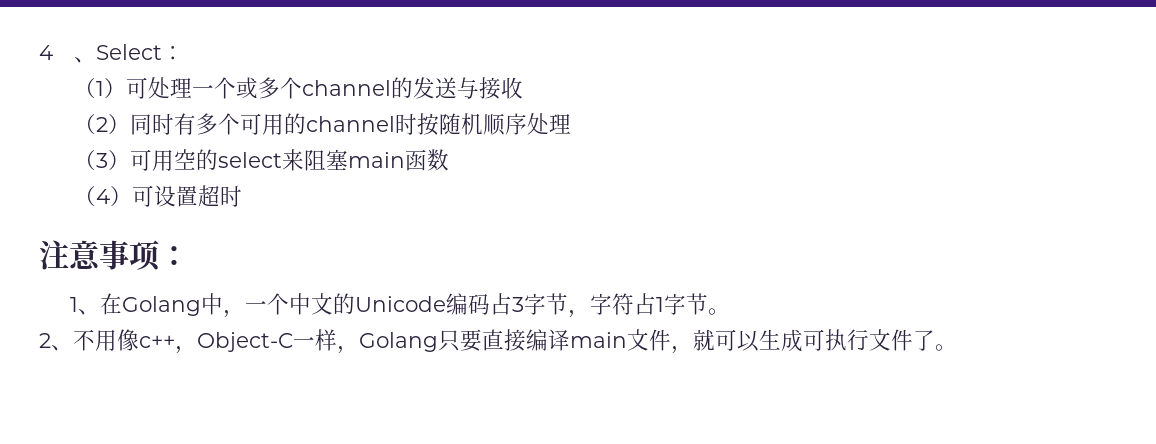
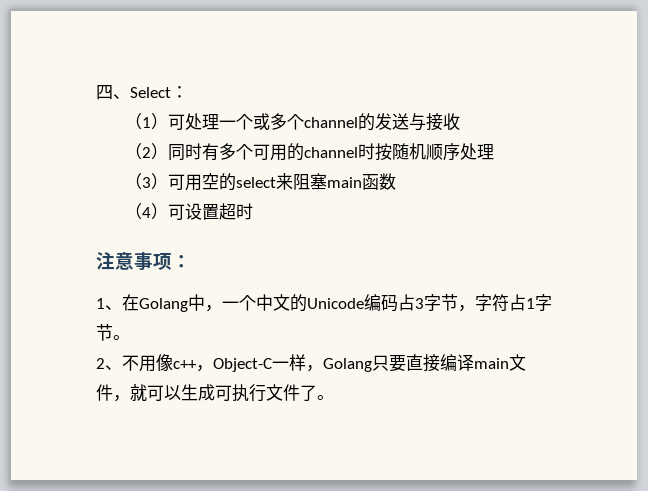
[39,45,53,60] 4 -> [96,85,113,100] 四

